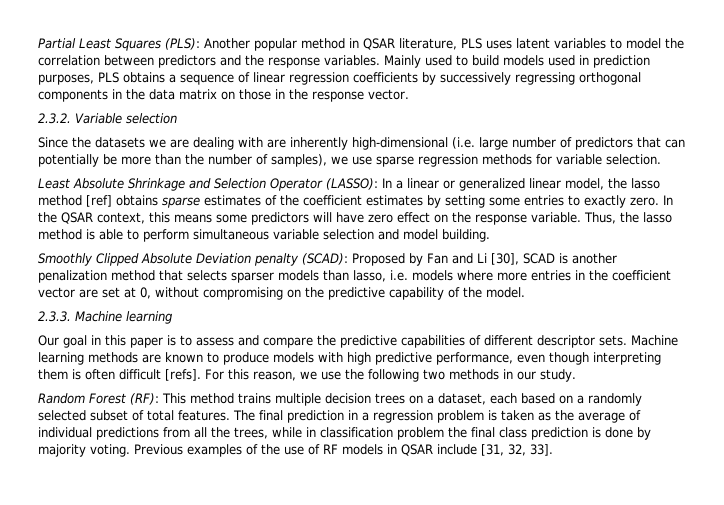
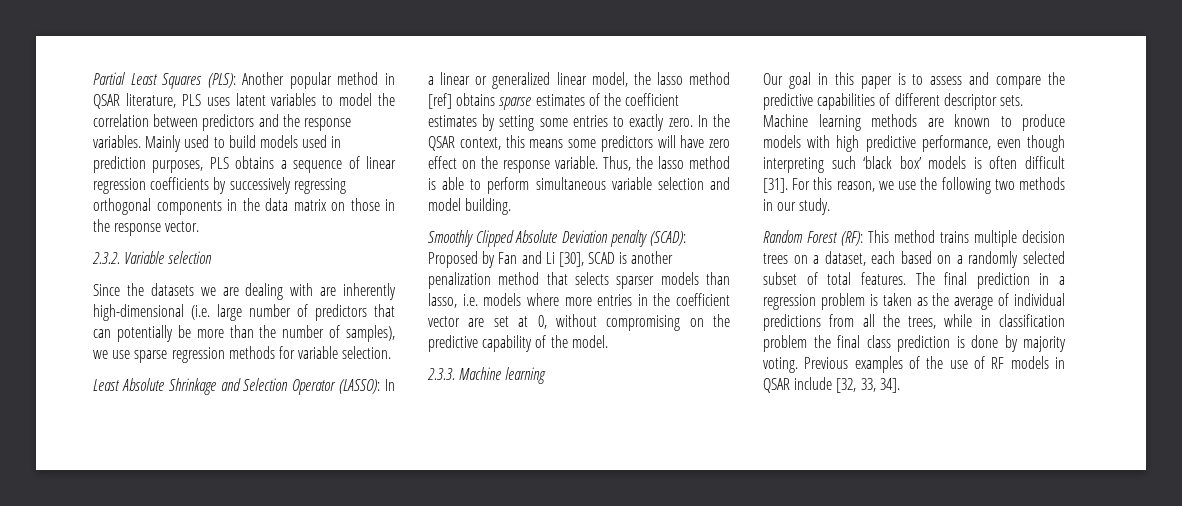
[38,369,68,380] them -> [831,156,967,169] such ‘black box’ models
[165,369,201,381] [refs]. -> [763,178,788,193] [31].
[481,444,553,456] [31, 32, 33]. -> [836,378,900,393] [32, 33, 34].

